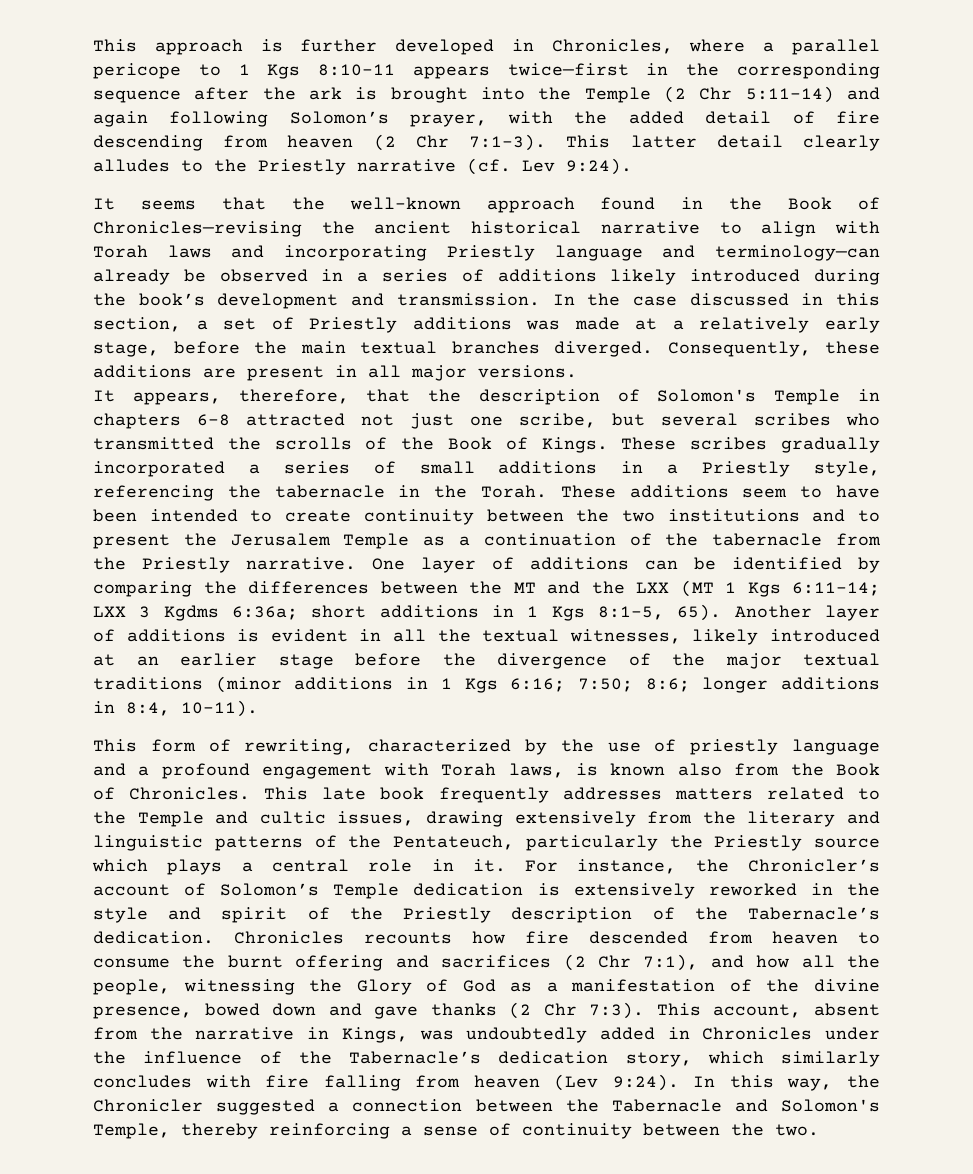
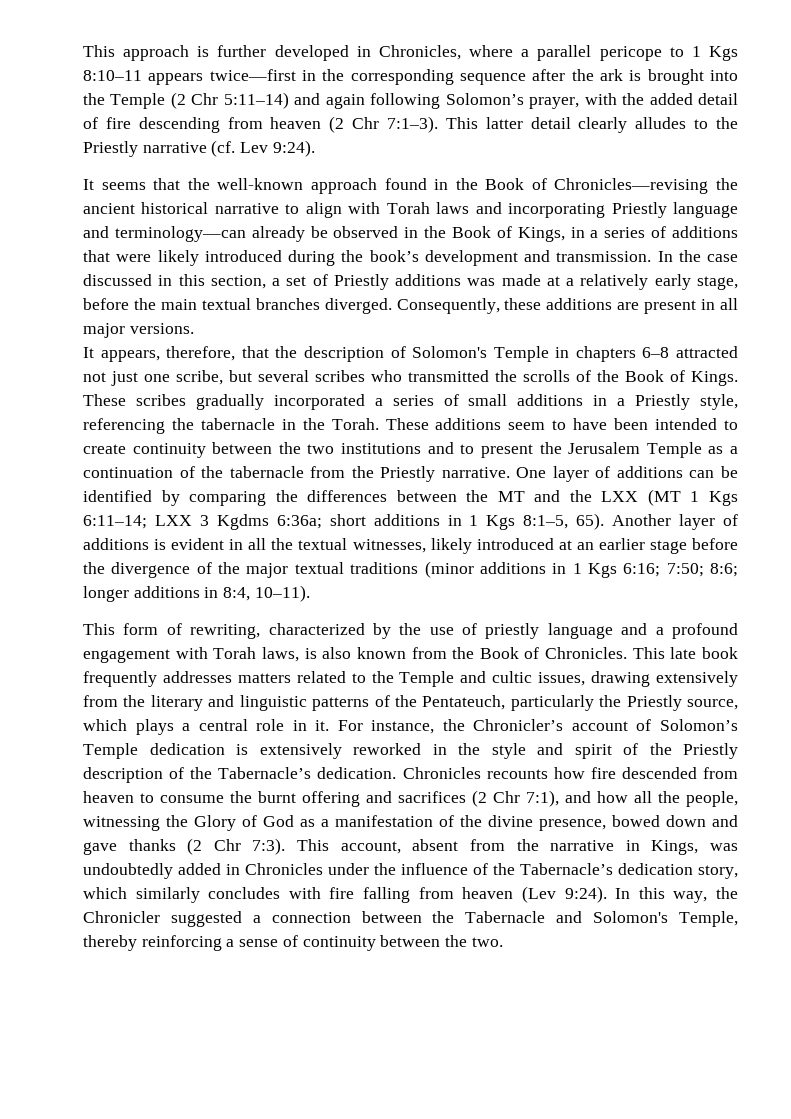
(344, 275) none -> [424,226,585,242] the Book of Kings, in
(597, 275) none -> [83,250,152,262] that were
[610,763,722,776] known also -> [322,647,406,659] also known
[814,838,880,848] source -> [687,699,738,710] source,

